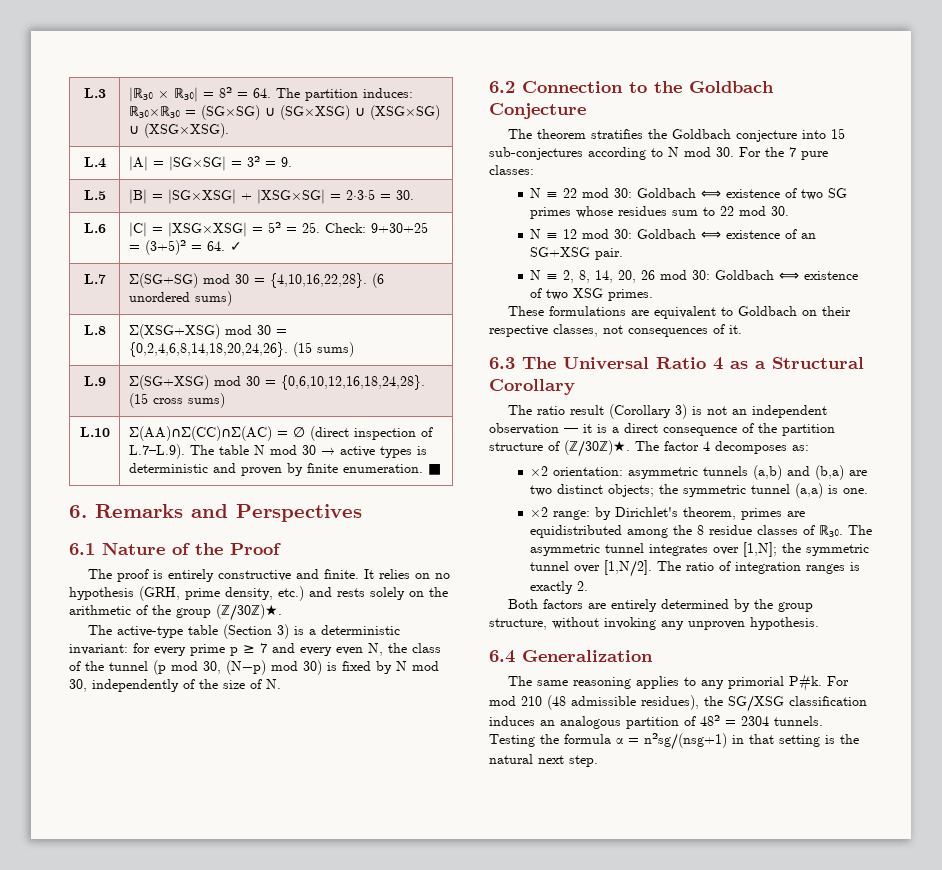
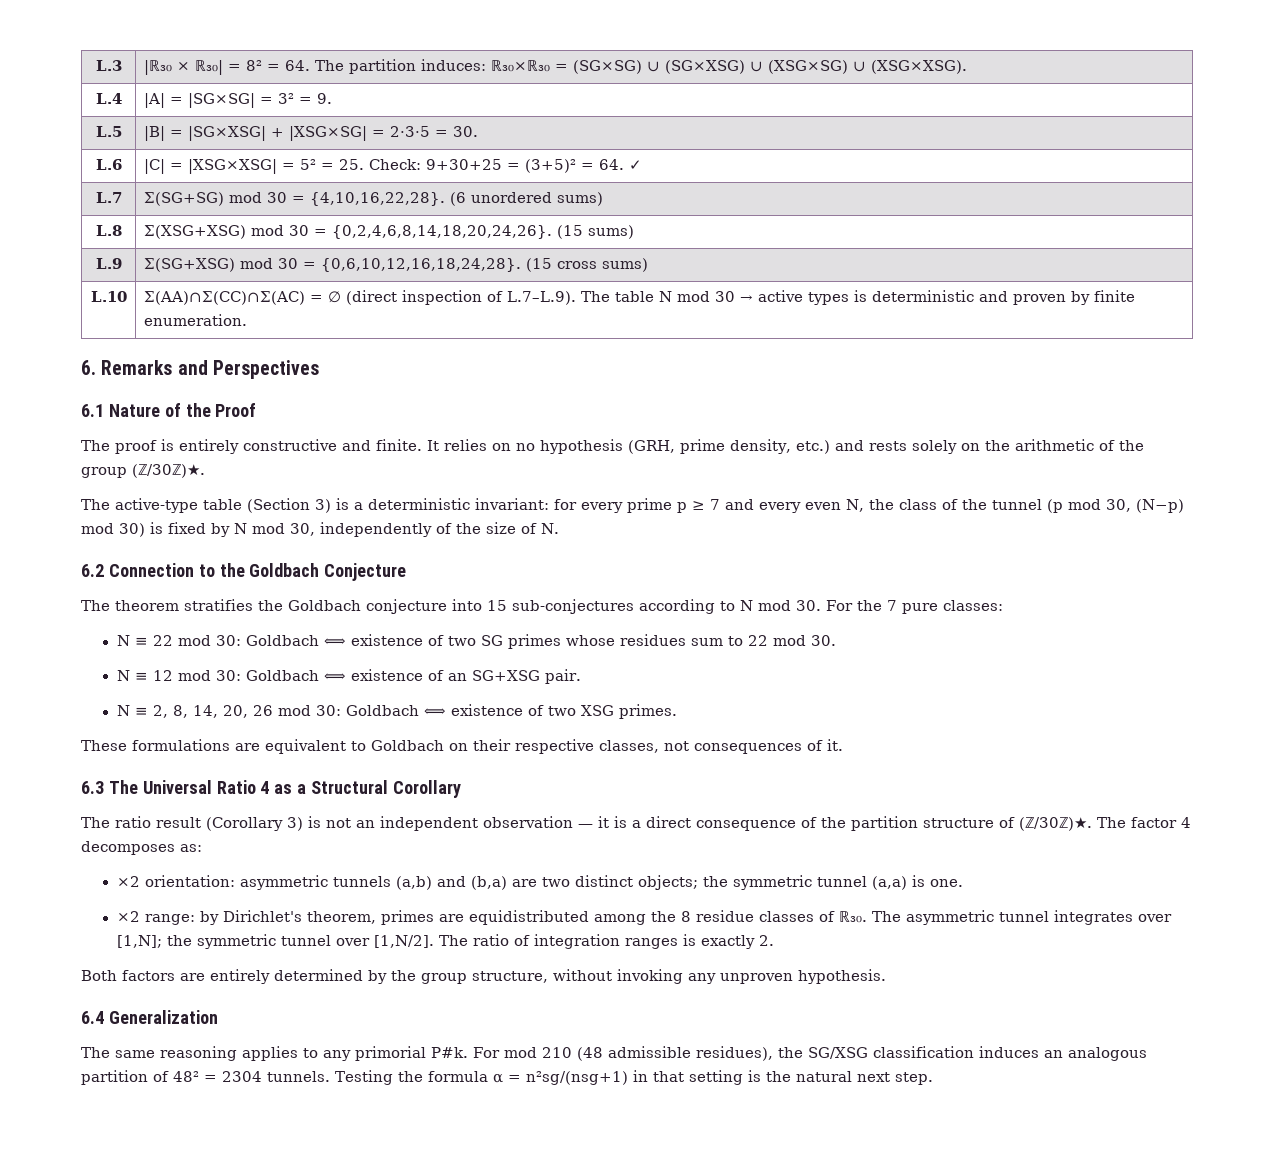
[427,464,441,475] ■ -> (247, 320) none

